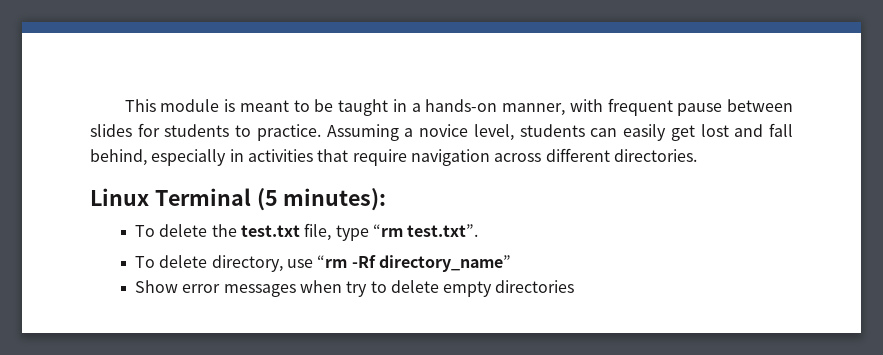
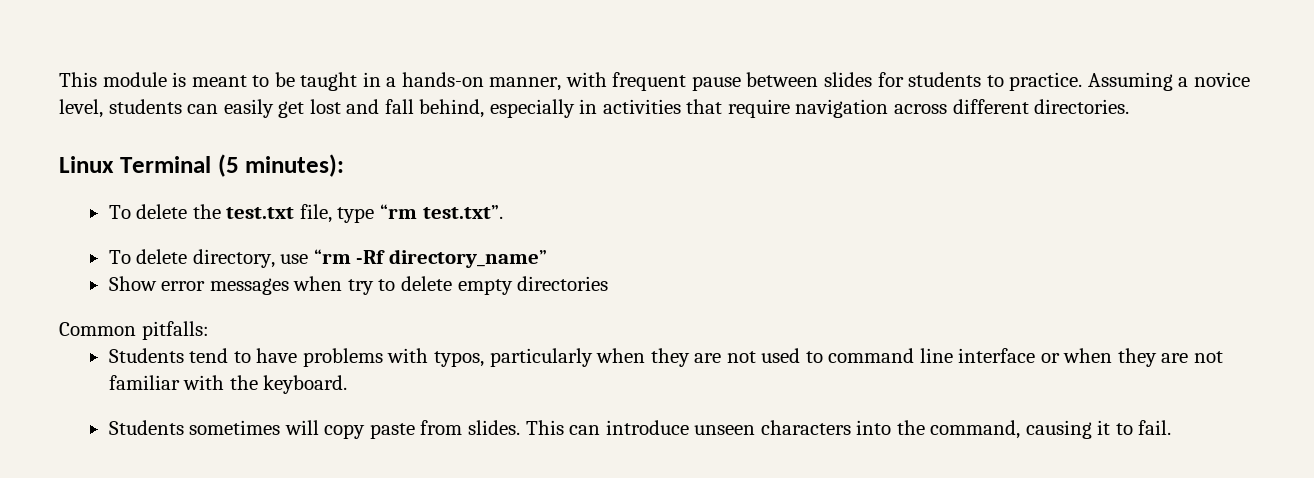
(575, 286) none -> [59,321,209,340] [108,348,1223,367] [108,375,348,394] [108,420,1172,439] // Common pitfalls: // Students tend to have problems with typos, particularly when they are not used to command line interface or when they are not familiar with the keyboard. // Students sometimes will copy paste from slides. This can introduce unseen characters into the command, causing it to fail.

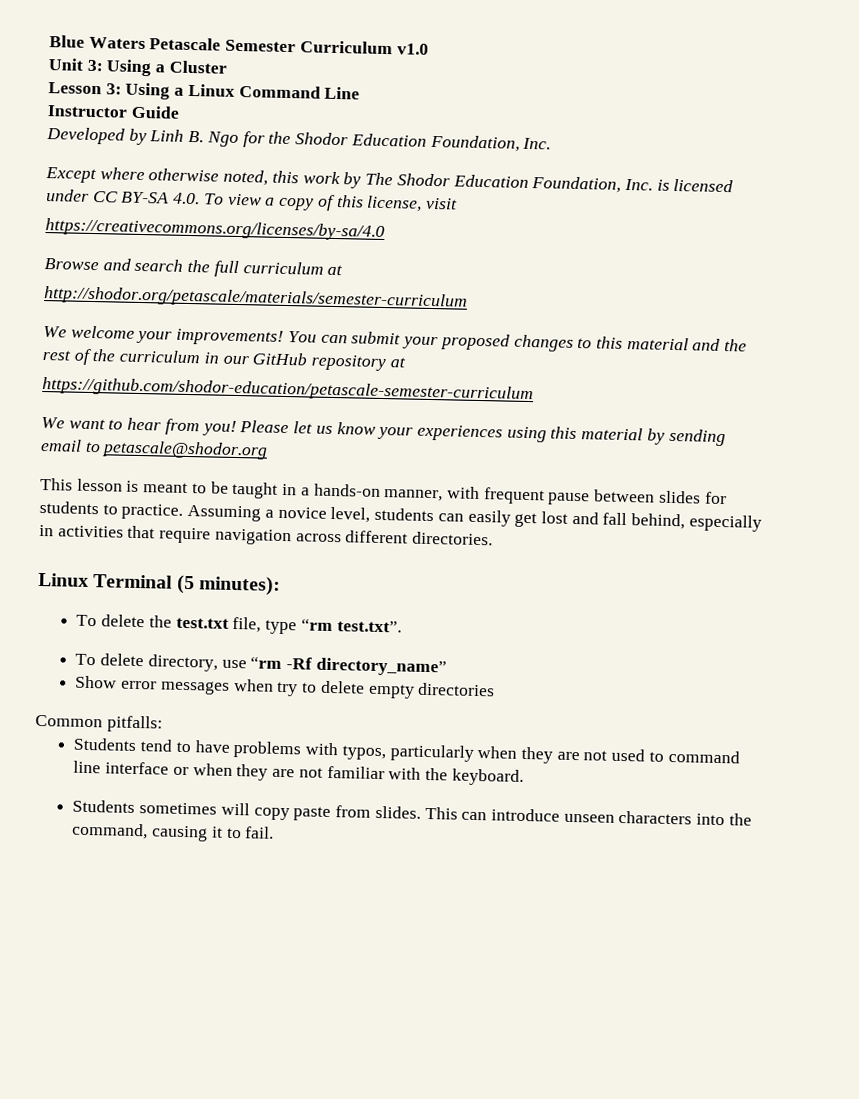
[59,72,167,87] This module -> [49,35,429,55] [48,58,228,77] [48,82,361,100] [47,105,180,119] [46,127,552,152] [45,167,734,193] [46,189,458,212] [45,218,385,242] [44,258,344,278] [44,286,468,311] [43,325,748,352] [42,348,406,372] [42,376,534,404] [41,416,726,447] [40,438,269,460] [40,477,123,492] Blue Waters Petascale Semester Curriculum v1.0 // Unit 3: Using a Cluster // Lesson 3: Using a Linux Command Line // Instructor Guide // Developed by Linh B. Ngo for the Shodor Education Foundation, Inc. // Except where otherwise noted, this work by The Shodor Education Foundation, Inc. is licensed under CC BY-SA 4.0. To view a copy of this license, visit // https://creativecommons.org/licenses/by-sa/4.0 // Browse and search the full curriculum at // http://shodor.org/petascale/materials/semester-curriculum // We welcome your improvements! You can submit your proposed changes to this material and the rest of the curriculum in our GitHub repository at // https://github.com/shodor-education/petascale-semester-curriculum // We want to hear from you! Please let us know your experiences using this material by sending email to petascale@shodor.org // This lesson

